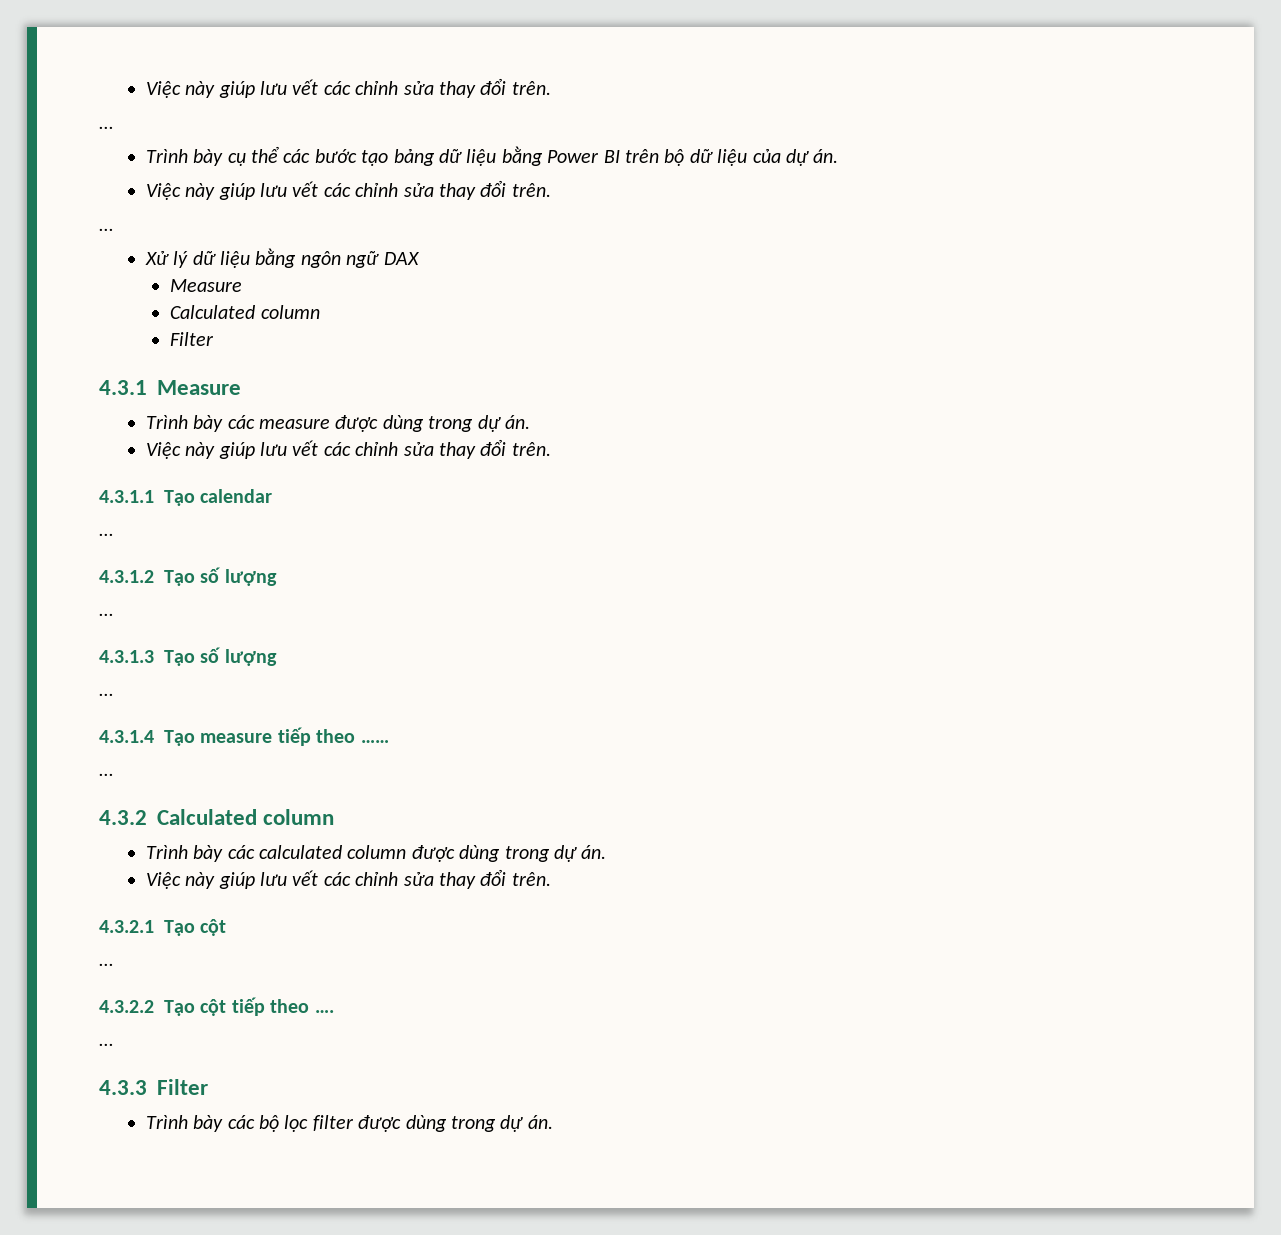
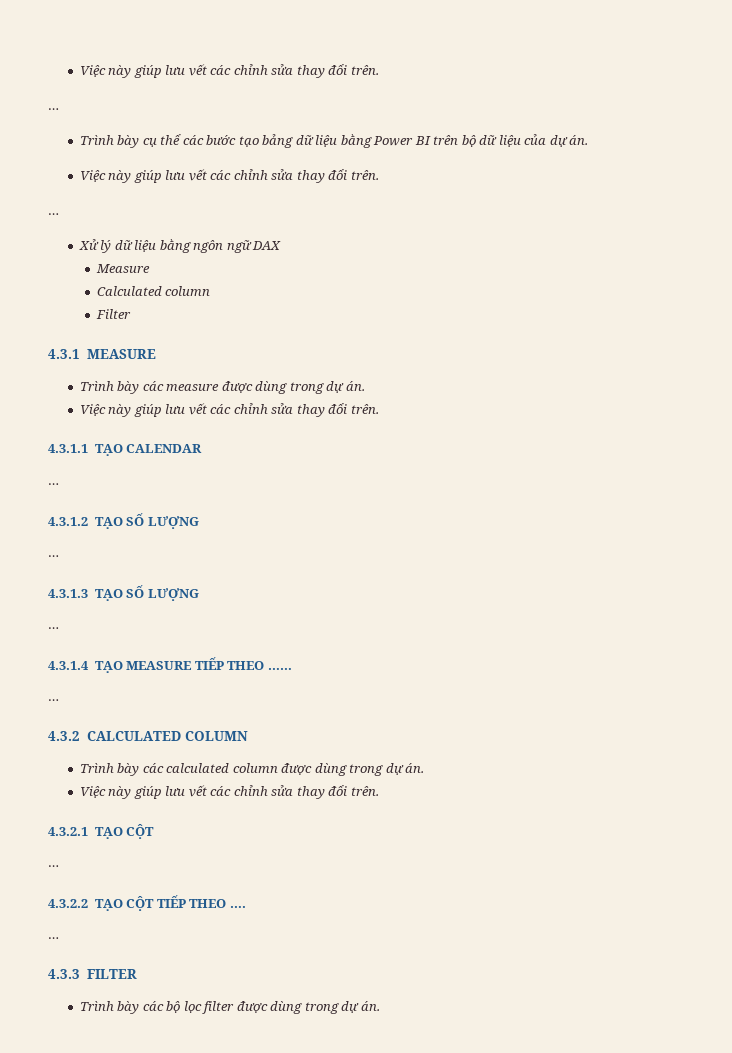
[157,380,241,395] Measure -> [86,349,156,359] MEASURE
[164,489,273,506] Tạo calendar -> [94,444,203,456] TẠO CALENDAR
[164,567,277,586] Tạo số lượng -> [94,513,199,529] TẠO SỐ LƯỢNG
[164,647,277,666] Tạo số lượng -> [94,585,199,601] TẠO SỐ LƯỢNG
[164,727,356,746] Tạo measure tiếp theo -> [94,657,265,673] TẠO MEASURE TIẾP THEO
[157,809,335,825] Calculated column -> [86,731,248,741] CALCULATED COLUMN
[164,919,227,936] Tạo cột -> [94,824,155,839] TẠO CỘT
[164,997,310,1016] Tạo cột tiếp theo -> [94,895,227,911] TẠO CỘT TIẾP THEO
[157,1079,208,1095] Filter -> [86,969,137,979] FILTER

